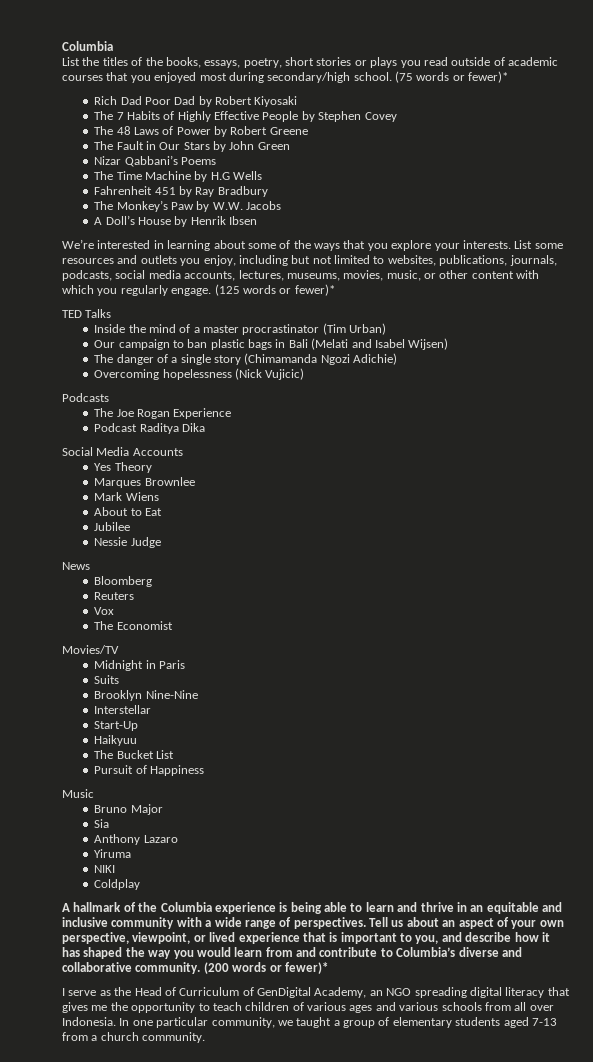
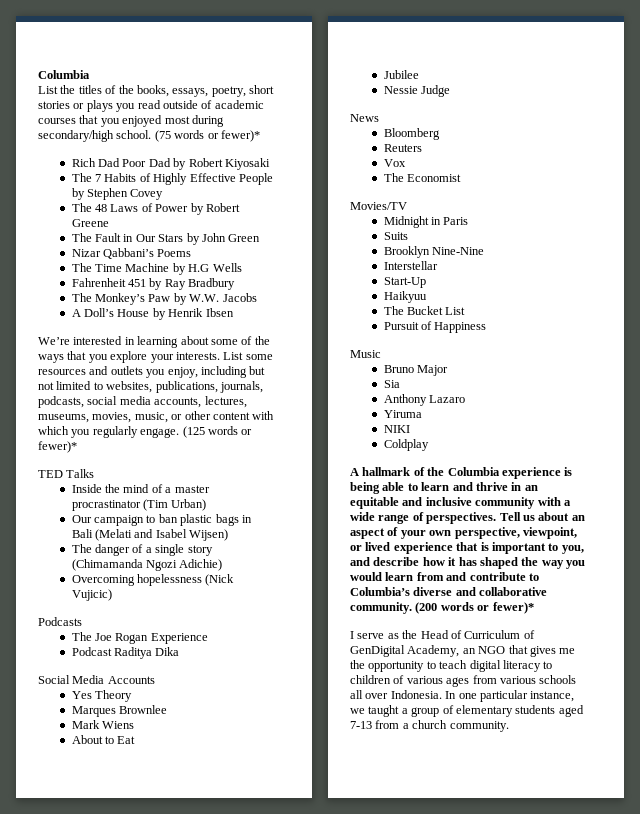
[414,987,545,998] spreading digital literacy -> (506, 650) none
(242, 1006) none -> [469,660,553,672] digital literacy to
[375,1002,396,1011] and -> [472,675,497,684] from
[484,1002,511,1011] from -> (577, 679) none
[211,1017,275,1028] community, -> [530,691,575,702] instance,

